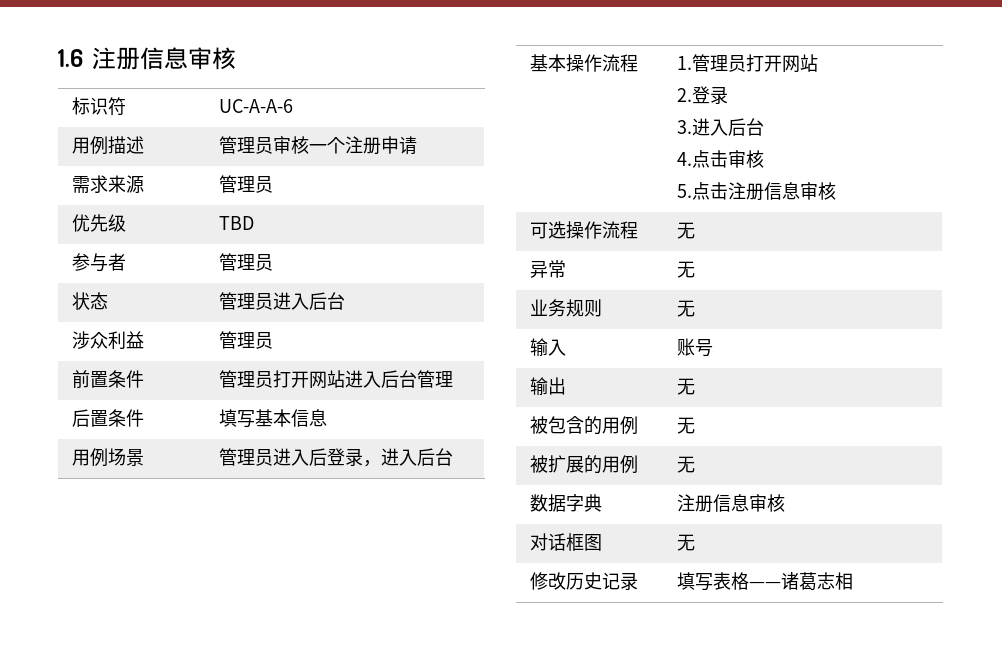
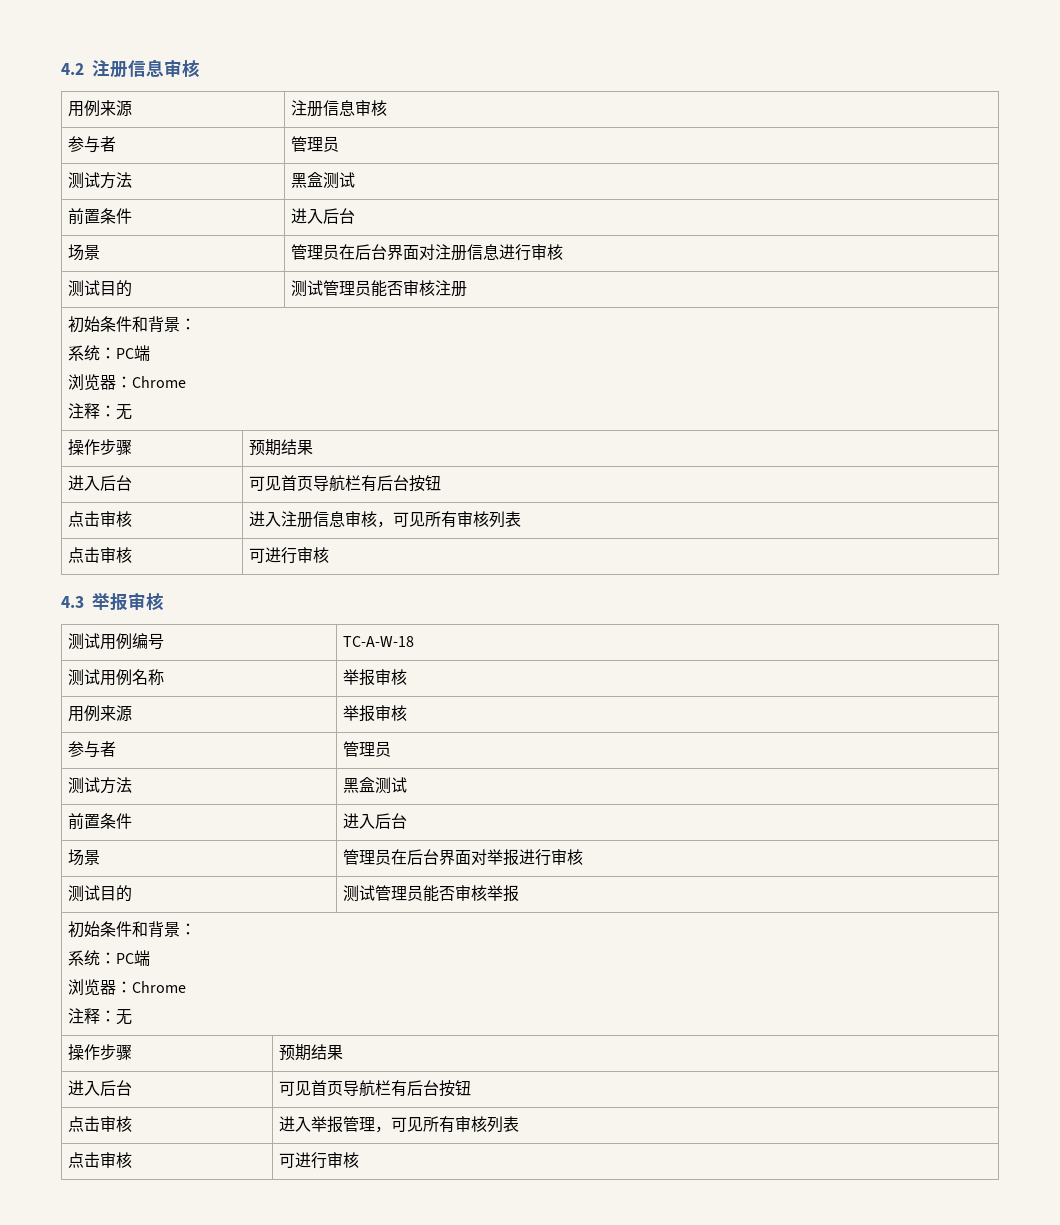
[58,47,236,70] [72,97,127,116] [219,99,294,113] [72,136,145,155] [219,136,418,155] [72,175,145,194] [219,175,274,193] [72,214,127,232] [219,216,255,230] [72,253,127,272] [219,253,274,271] [72,292,109,310] [219,292,346,310] [72,331,145,349] [219,331,274,349] [72,370,145,388] [219,370,454,389] [72,409,145,427] [219,409,328,428] [72,448,145,467] [219,448,454,467] [530,54,639,72] [677,54,819,73] [677,86,729,104] [677,118,765,136] [677,150,765,168] [677,182,837,200] [530,221,639,239] [677,222,696,239] [530,260,567,278] [677,261,696,278] [530,299,603,317] [677,300,696,317] [530,338,567,357] [677,338,714,357] [530,377,567,396] [677,378,696,395] [530,416,639,435] [677,417,696,434] [530,455,639,474] [677,456,696,473] [530,494,603,512] [677,494,786,512] [530,533,603,551] [677,534,696,551] [530,572,639,590] [677,572,854,591] 1.6注册信息审核 // 标识符 | UC-A-A-6 // 用例描述 | 管理员审核一个注册申请 // 需求来源 | 管理员 // 优先级 | TBD // 参与者 | 管理员 // 状态 | 管理员进入后台 // 涉众利益 | 管理员 // 前置条件 | 管理员打开网站进入后台管理 // 后置条件 | 填写基本信息 // 用例场景 | 管理员进入后登录，进入后台 // 基本操作流程 | 1.管理员打开网站 // 2.登录 // 3.进入后台 // 4.点击审核 // 5.点击注册信息审核 // 可选操作流程 | 无 // 异常 | 无 // 业务规则 | 无 // 输入 | 账号 // 输出 | 无 // 被包含的用例 | 无 // 被扩展的用例 | 无 // 数据字典 | 注册信息审核 // 对话框图 | 无 // 修改历史记录 | 填写表格——诸葛志相 -> [61,59,200,78] [68,100,133,117] [291,100,388,117] [68,136,117,153] [291,136,340,152] [68,172,133,189] [291,172,356,189] [68,208,133,225] [291,208,356,224] [68,244,101,261] [291,244,564,261] [68,280,133,297] [291,280,468,297] [68,316,197,333] [68,345,151,361] [68,374,187,390] [68,403,133,420] [68,439,133,456] [249,439,314,456] [68,475,133,491] [249,475,442,492] [68,511,133,527] [249,511,522,528] [68,547,133,563] [249,547,330,564] [61,592,164,611] [68,633,165,650] [343,636,415,647] [68,669,165,686] [343,669,408,686] [68,705,133,722] [343,705,408,722] [68,741,117,758] [343,741,392,757] [68,777,133,794] [343,777,408,794] [68,813,133,830] [343,813,408,829] [68,849,101,866] [343,849,584,866] [68,885,133,902] [343,885,520,902] [68,921,197,938] [68,950,151,966] [68,979,187,995] [68,1008,133,1025] [68,1044,133,1061] [279,1044,344,1061] [68,1080,133,1096] [279,1080,472,1097] [68,1116,133,1132] [279,1116,520,1133] [68,1152,133,1168] [279,1152,360,1169] 4.2注册信息审核 // 用例来源 | 注册信息审核 // 参与者 | 管理员 // 测试方法 | 黑盒测试 // 前置条件 | 进入后台 // 场景 | 管理员在后台界面对注册信息进行审核 // 测试目的 | 测试管理员能否审核注册 // 初始条件和背景： // 系统：PC端 // 浏览器：Chrome // 注释：无 // 操作步骤 | 预期结果 // 进入后台 | 可见首页导航栏有后台按钮 // 点击审核 | 进入注册信息审核，可见所有审核列表 // 点击审核 | 可进行审核 // 4.3举报审核 // 测试用例编号 | TC-A-W-18 // 测试用例名称 | 举报审核 // 用例来源 | 举报审核 // 参与者 | 管理员 // 测试方法 | 黑盒测试 // 前置条件 | 进入后台 // 场景 | 管理员在后台界面对举报进行审核 // 测试目的 | 测试管理员能否审核举报 // 初始条件和背景： // 系统：PC端 // 浏览器：Chrome // 注释：无 // 操作步骤 | 预期结果 // 进入后台 | 可见首页导航栏有后台按钮 // 点击审核 | 进入举报管理，可见所有审核列表 // 点击审核 | 可进行审核

